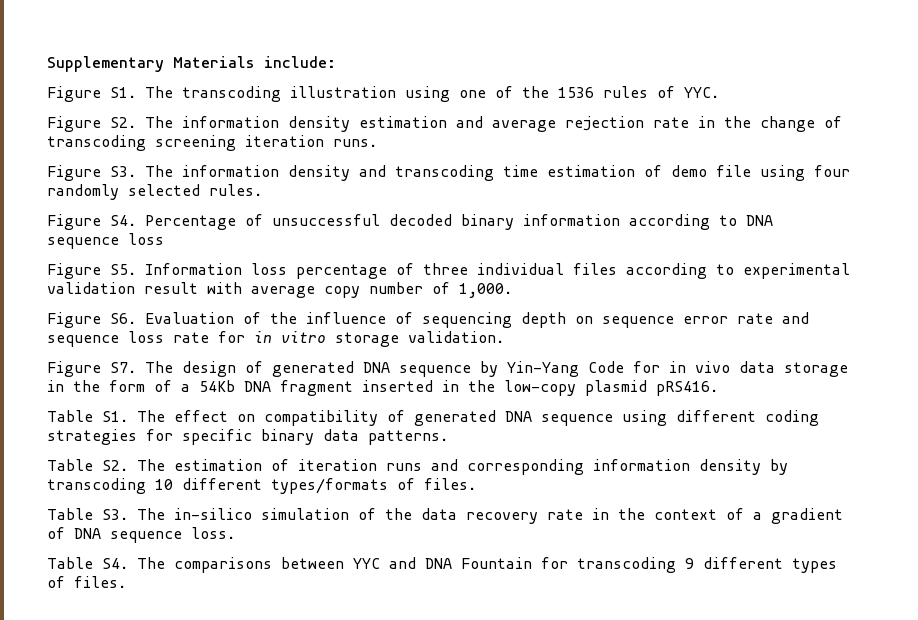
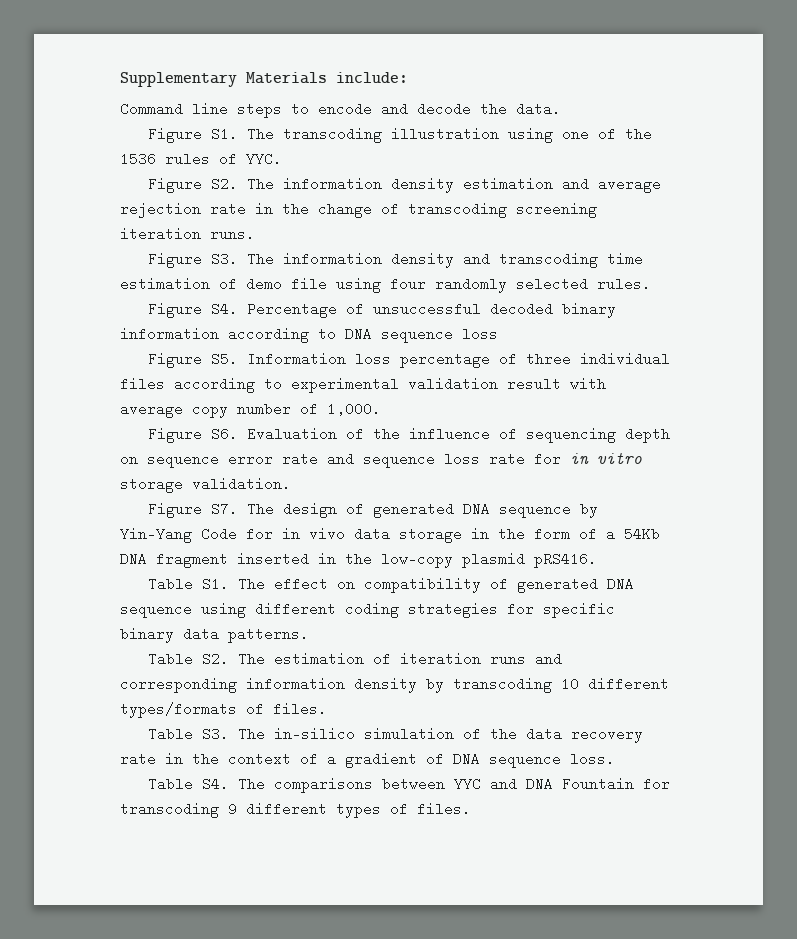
(336, 62) none -> [120,102,561,118] // Command line steps to encode and decode the data.

